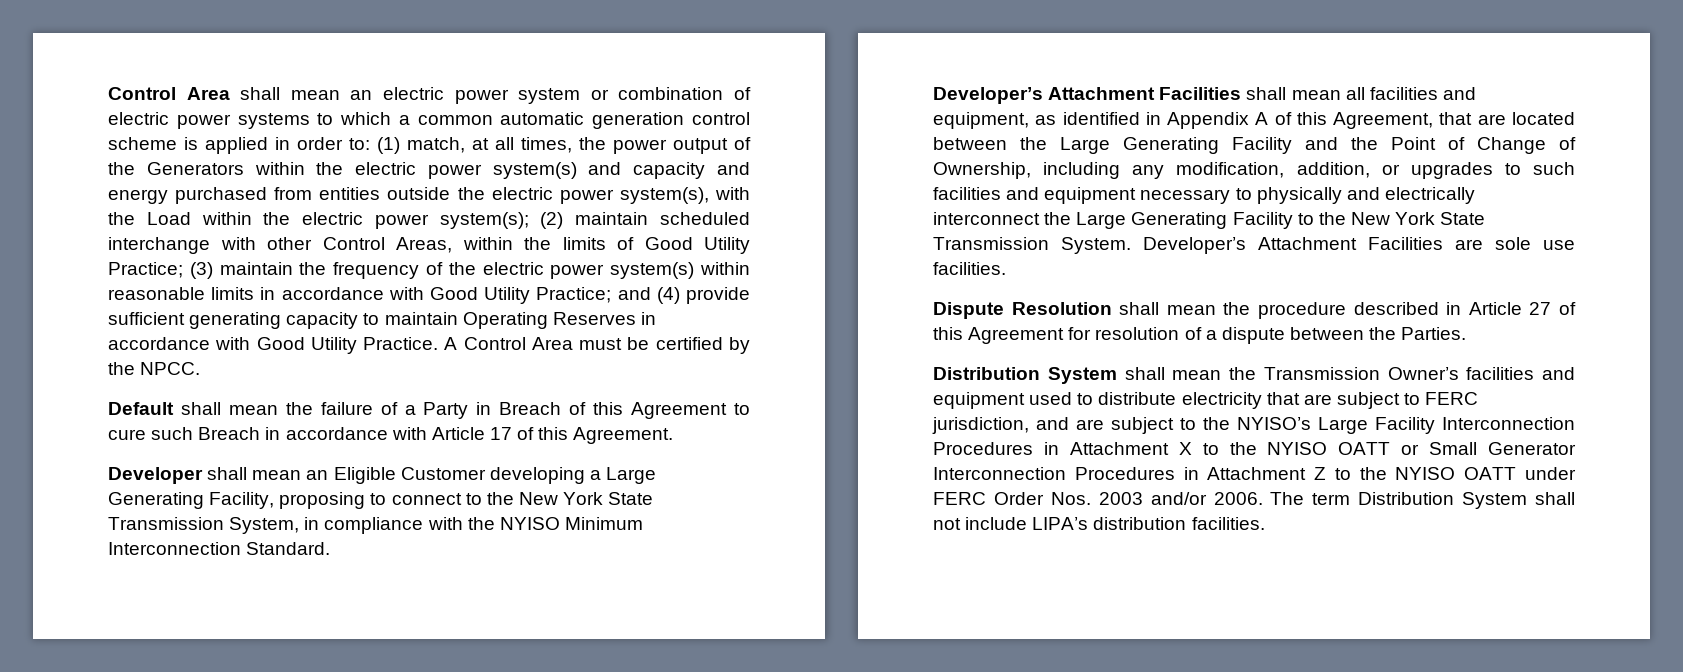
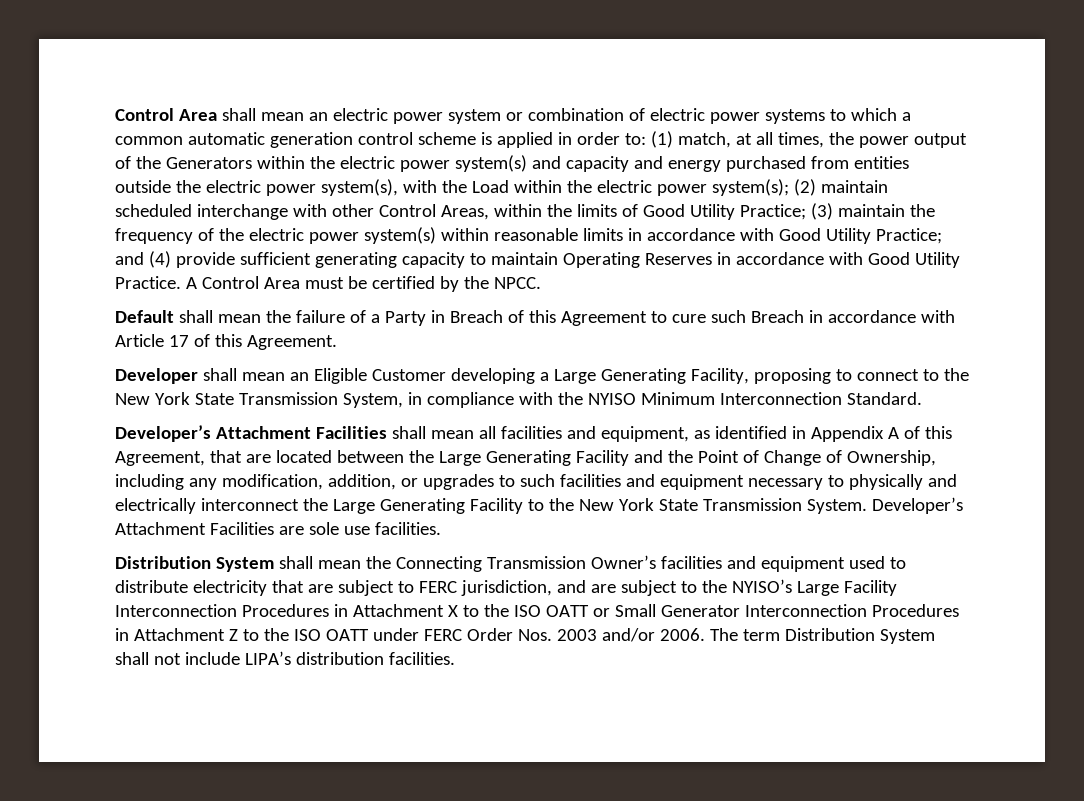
[933,302,1576,319] [933,327,1467,344] // Dispute Resolution shall mean the procedure described in Article 27 of this Agreement for resolution of a dispute between the Parties. -> (441, 528) none
(1256, 373) none -> [395,556,482,572] Connecting
[1267,442,1328,455] NYISO -> [513,605,541,617] ISO
[1395,467,1456,480] NYISO -> [293,629,321,641] ISO

